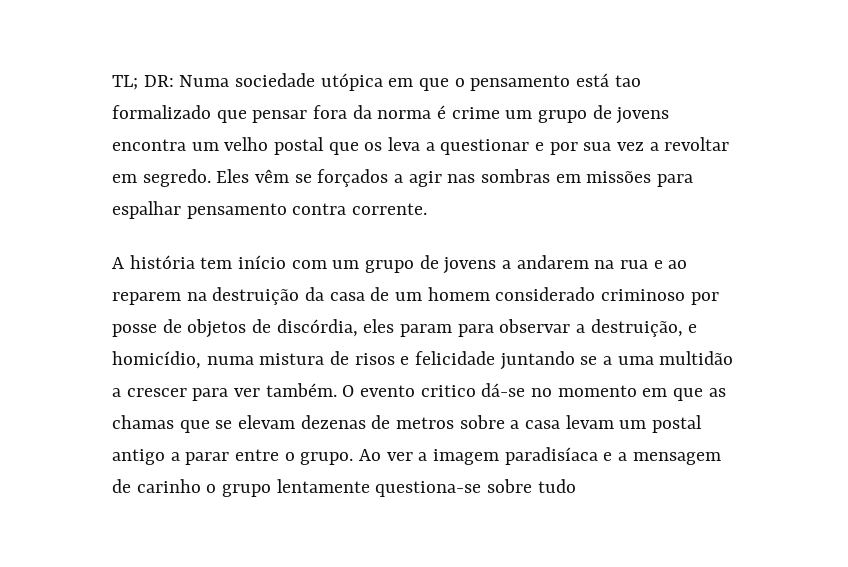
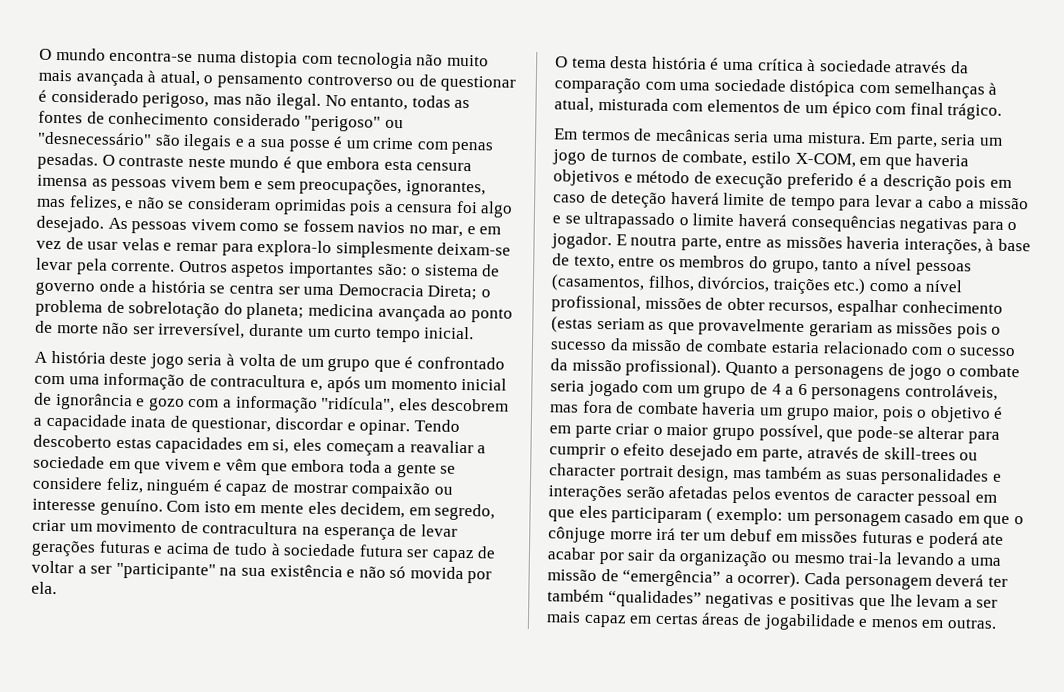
[112,73,641,91] [112,105,670,124] [112,137,730,155] [112,169,694,187] [112,201,428,219] [112,255,688,274] [112,287,719,305] [112,319,698,338] [112,351,734,370] [112,383,726,401] [112,415,703,433] [112,447,721,465] [112,479,576,497] TL; DR: Numa sociedade utópica em que o pensamento está tao formalizado que pensar fora da norma é crime um grupo de jovens encontra um velho postal que os leva a questionar e por sua vez a revoltar em segredo. Eles vêm se forçados a agir nas sombras em missões para espalhar pensamento contra corrente. // A história tem início com um grupo de jovens a andarem na rua e ao reparem na destruição da casa de um homem considerado criminoso por posse de objetos de discórdia, eles param para observar a destruição, e homicídio, numa mistura de risos e felicidade juntando se a uma multidão a crescer para ver também. O evento critico dá-se no momento em que as chamas que se elevam dezenas de metros sobre a casa levam um postal antigo a parar entre o grupo. Ao ver a imagem paradisíaca e a mensagem de carinho o grupo lentamente questiona-se sobre tudo -> [39,47,489,70] [38,69,517,92] [38,89,471,111] [38,110,404,132] [37,131,494,155] [37,152,473,173] [37,174,486,197] [36,195,514,218] [36,215,502,237] [36,237,512,259] [36,257,501,279] [35,279,491,301] [35,299,513,323] [35,320,475,343] [34,350,506,373] [34,372,508,393] [34,392,510,413] [33,413,460,436] [33,434,487,456] [33,455,457,478] [32,476,453,499] [32,498,496,521] [32,519,458,541] [31,540,497,563] [31,560,493,584] [31,581,57,595] [555,56,969,74] [554,77,998,99] [554,97,1003,120] [554,128,1003,149] [552,148,970,170] [553,169,1012,192] [553,190,1030,211] [552,211,1018,234] [551,232,1031,255] [552,253,972,276] [551,274,964,295] [551,295,1003,317] [551,316,1002,339] [550,338,1017,357] [550,358,1021,381] [550,379,998,401] [550,400,1004,423] [549,423,1000,444] [549,443,979,462] [549,463,1002,486] [548,485,997,507] [548,505,1024,529] [548,526,1005,549] [547,547,1001,567] [547,569,1008,590] [547,589,999,611] [546,611,997,631] O mundo encontra-se numa distopia com tecnologia não muito mais avançada à atual, o pensamento controverso ou de questionar é considerado perigoso, mas não ilegal. No entanto, todas as fontes de conhecimento considerado "perigoso" ou "desnecessário" são ilegais e a sua posse é um crime com penas pesadas. O contraste neste mundo é que embora esta censura imensa as pessoas vivem bem e sem preocupações, ignorantes, mas felizes, e não se consideram oprimidas pois a censura foi algo desejado. As pessoas vivem como se fossem navios no mar, e em vez de usar velas e remar para explora-lo simplesmente deixam-se levar pela corrente. Outros aspetos importantes são: o sistema de governo onde a história se centra ser uma Democracia Direta; o problema de sobrelotação do planeta; medicina avançada ao ponto de morte não ser irreversível, durante um curto tempo inicial. // A história deste jogo seria à volta de um grupo que é confrontado com uma informação de contracultura e, após um momento inicial de ignorância e gozo com a informação "ridícula", eles descobrem a capacidade inata de questionar, discordar e opinar. Tendo descoberto estas capacidades em si, eles começam a reavaliar a sociedade em que vivem e vêm que embora toda a gente se considere feliz, ninguém é capaz de mostrar compaixão ou interesse genuíno. Com isto em mente eles decidem, em segredo, criar um movimento de contracultura na esperança de levar gerações futuras e acima de tudo à sociedade futura ser capaz de voltar a ser "participante" na sua existência e não só movida por ela. // O tema desta história é uma crítica à sociedade através da comparação com uma sociedade distópica com semelhanças à atual, misturada com elementos de um épico com final trágico. // Em termos de mecânicas seria uma mistura. Em parte, seria um jogo de turnos de combate, estilo X-COM, em que haveria objetivos e método de execução preferido é a descrição pois em caso de deteção haverá limite de tempo para levar a cabo a missão e se ultrapassado o limite haverá consequências negativas para o jogador. E noutra parte, entre as missões haveria interações, à base de texto, entre os membros do grupo, tanto a nível pessoas (casamentos, filhos, divórcios, traições etc.) como a nível profissional, missões de obter recursos, espalhar conhecimento (estas seriam as que provavelmente gerariam as missões pois o sucesso da missão de combate estaria relacionado com o sucesso da missão profissional). Quanto a personagens de jogo o combate seria jogado com um grupo de 4 a 6 personagens controláveis, mas fora de combate haveria um grupo maior, pois o objetivo é em parte criar o maior grupo possível, que pode-se alterar para cumprir o efeito desejado em parte, através de skill-trees ou character portrait design, mas também as suas personalidades e interações serão afetadas pelos eventos de caracter pessoal em que eles participaram ( exemplo: um personagem casado em que o cônjuge morre irá ter um debuf em missões futuras e poderá ate acabar por sair da organização ou mesmo trai-la levando a uma missão de “emergência” a ocorrer). Cada personagem deverá ter também “qualidades” negativas e positivas que lhe levam a ser mais capaz em certas áreas de jogabilidade e menos em outras.

